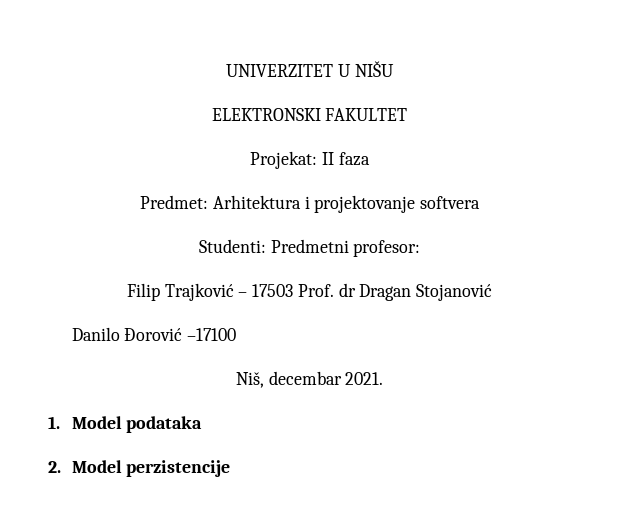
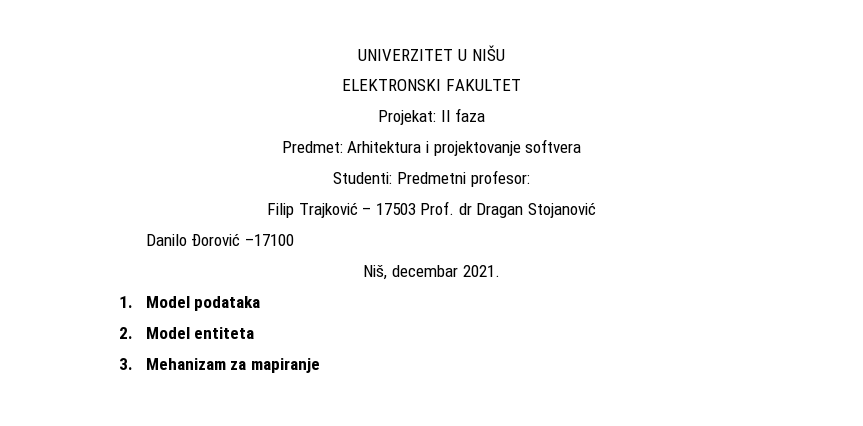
[126,460,231,477] perzistencije -> [194,327,255,339] [118,358,320,373] entiteta // 3. Mehanizam za mapiranje

